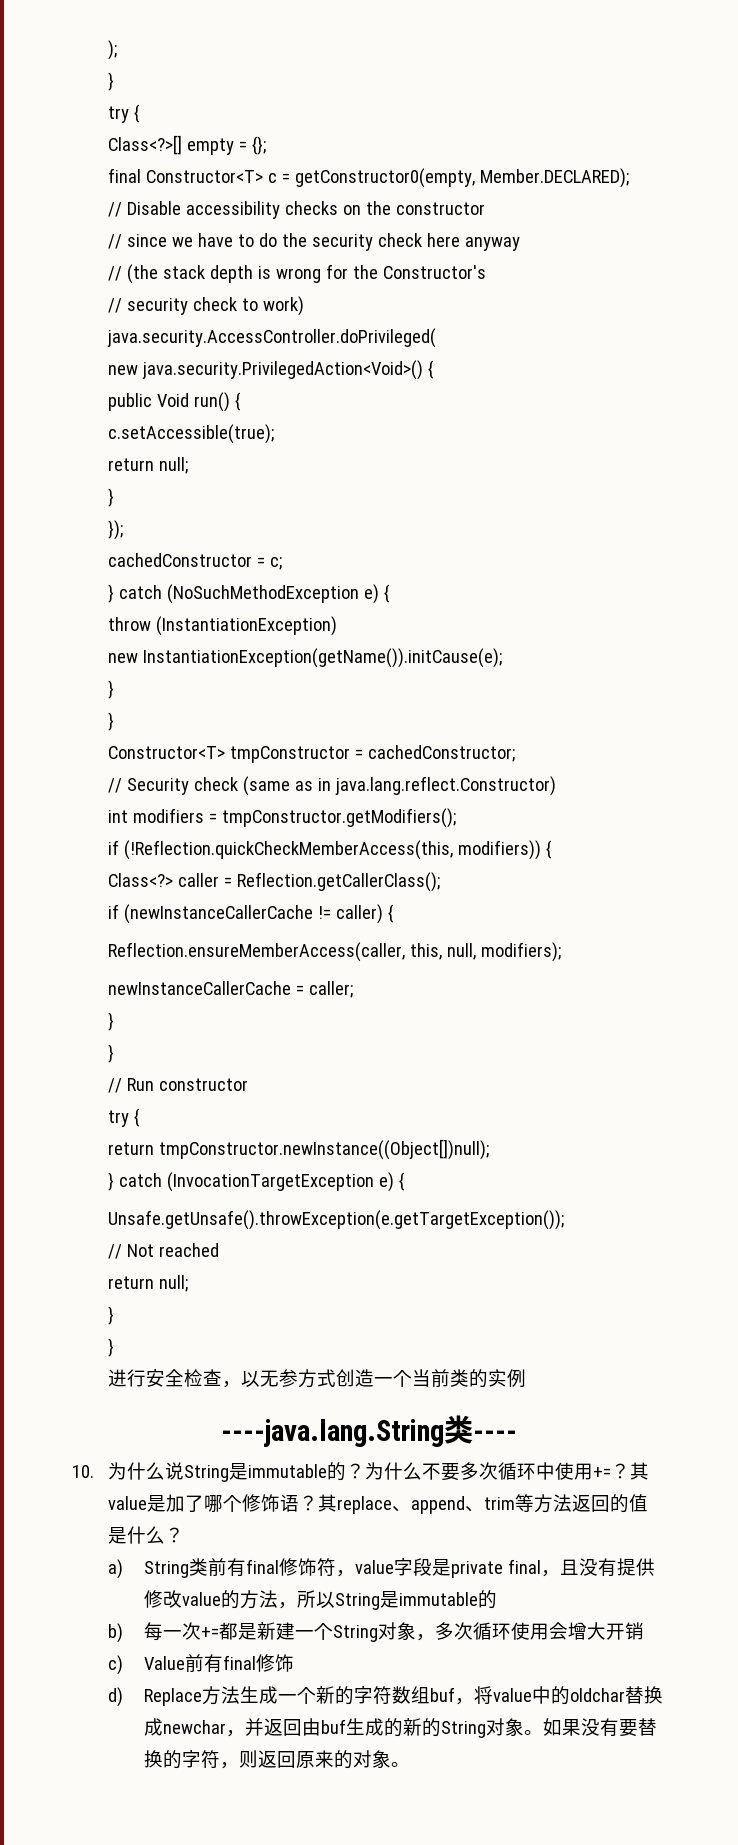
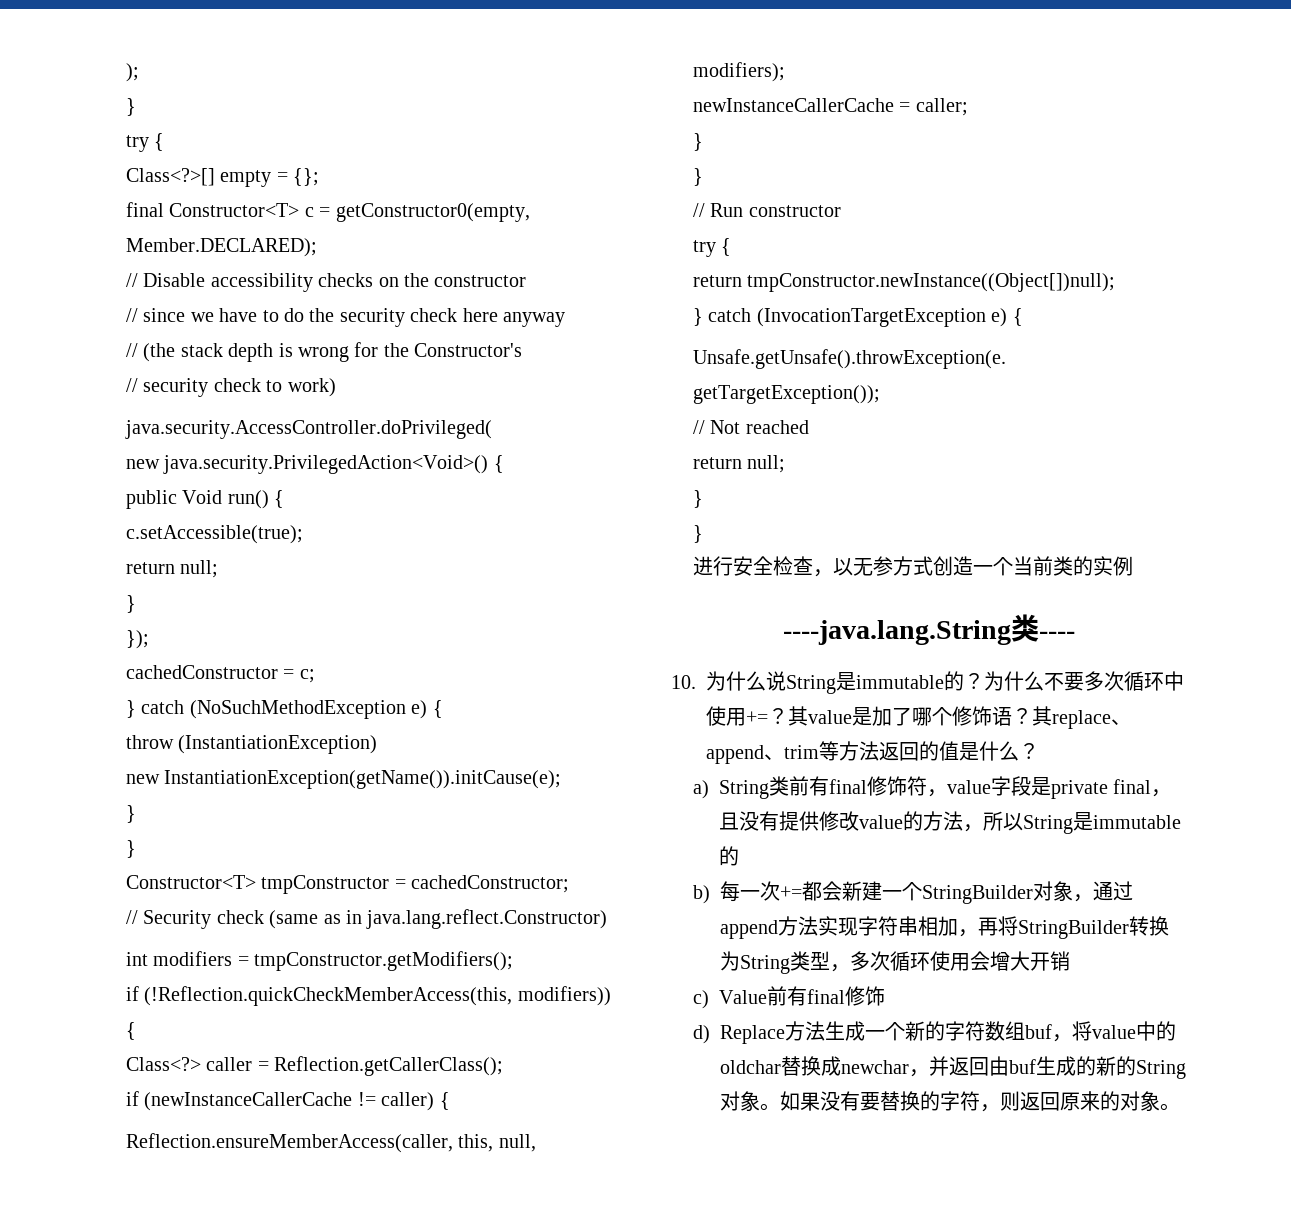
[238,1623,258,1640] 是 -> [822,881,843,901] 会
[333,1622,417,1642] String对象 -> [922,881,1134,904] [720,916,1170,939] [720,951,831,974] StringBuilder对象，通过append方法实现字符串相加，再将StringBuilder转换为String类型

